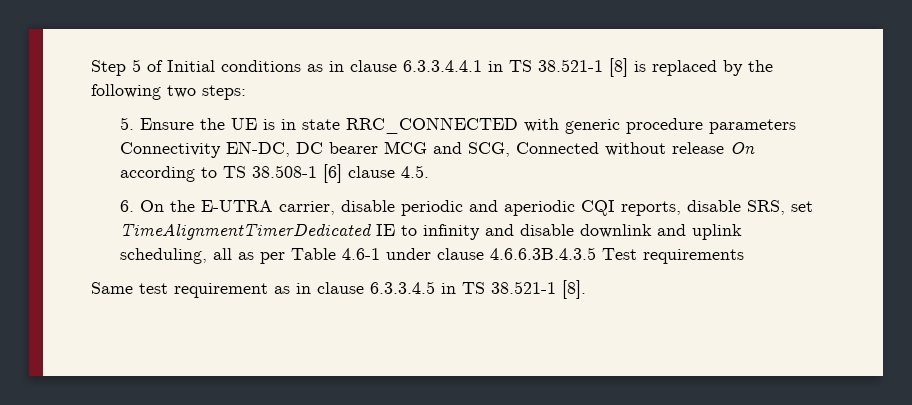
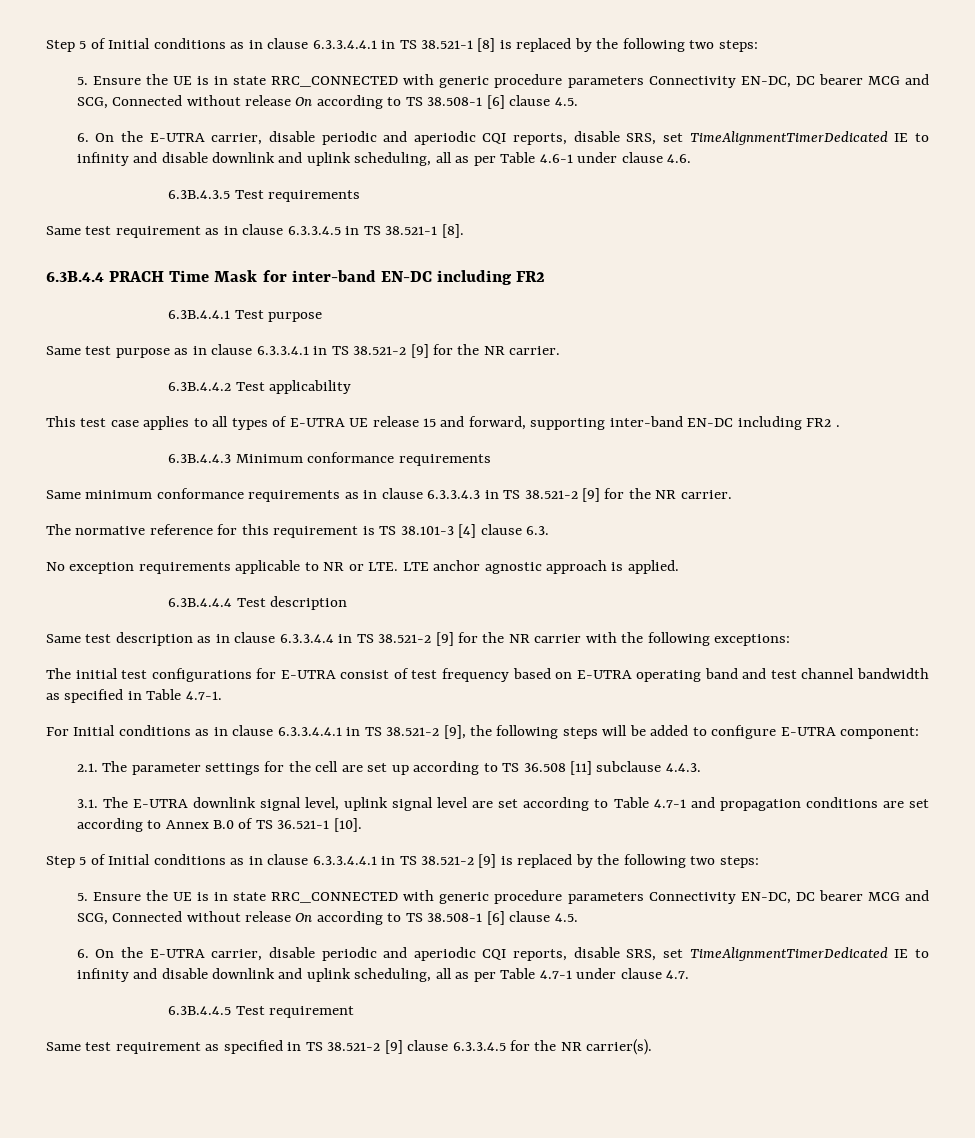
[489,247,596,260] 4.6.6.3B.4.3.5 -> [666,154,691,163] [168,190,231,199] 4.6. // 6.3B.4.3.5
(586, 289) none -> [46,270,546,285] [168,310,323,322] [46,344,561,358] [168,380,352,394] [46,416,840,430] [168,452,491,466] [46,488,732,502] [46,524,550,538] [46,560,679,574] [168,596,348,610] [46,632,791,646] [46,668,929,682] [46,689,222,703] [46,725,920,739] [76,761,701,775] [76,797,929,811] [76,818,362,832] [46,854,759,868] [76,890,930,904] [76,911,578,925] [76,947,930,961] [76,968,689,982] [168,1006,355,1018] [46,1039,653,1055] // 6.3B.4.4 PRACH Time Mask for inter-band EN-DC including FR2 // 6.3B.4.4.1 Test purpose // Same test purpose as in clause 6.3.3.4.1 in TS 38.521-2 [9] for the NR carrier. // 6.3B.4.4.2 Test applicability // This test case applies to all types of E-UTRA UE release 15 and forward, supporting inter-band EN-DC including FR2 . // 6.3B.4.4.3 Minimum conformance requirements // Same minimum conformance requirements as in clause 6.3.3.4.3 in TS 38.521-2 [9] for the NR carrier. // The normative reference for this requirement is TS 38.101-3 [4] clause 6.3. // No exception requirements applicable to NR or LTE. LTE anchor agnostic approach is applied. // 6.3B.4.4.4 Test description // Same test description as in clause 6.3.3.4.4 in TS 38.521-2 [9] for the NR carrier with the following exceptions: // The initial test configurations for E-UTRA consist of test frequency based on E-UTRA operating band and test channel bandwidth as specified in Table 4.7-1. // For Initial conditions as in clause 6.3.3.4.4.1 in TS 38.521-2 [9], the following steps will be added to configure E-UTRA component: // 2.1. The parameter settings for the cell are set up according to TS 36.508 [11] subclause 4.4.3. // 3.1. The E-UTRA downlink signal level, uplink signal level are set according to Table 4.7-1 and propagation conditions are set according to Annex B.0 of TS 36.521-1 [10]. // Step 5 of Initial conditions as in clause 6.3.3.4.4.1 in TS 38.521-2 [9] is replaced by the following two steps: // 5. Ensure the UE is in state RRC_CONNECTED with generic procedure parameters Connectivity EN-DC, DC bearer MCG and SCG, Connected without release On according to TS 38.508-1 [6] clause 4.5. // 6. On the E-UTRA carrier, disable periodic and aperiodic CQI reports, disable SRS, set TimeAlignmentTimerDedicated IE to infinity and disable downlink and uplink scheduling, all as per Table 4.7-1 under clause 4.7. // 6.3B.4.4.5 Test requirement // Same test requirement as specified in TS 38.521-2 [9] clause 6.3.3.4.5 for the NR carrier(s).

